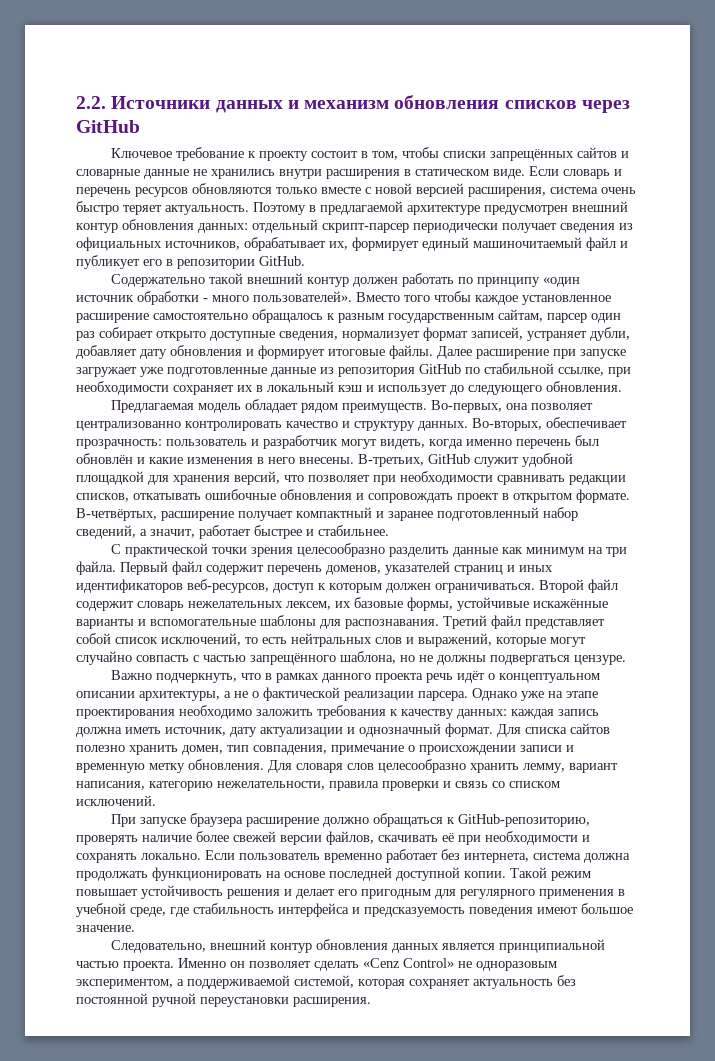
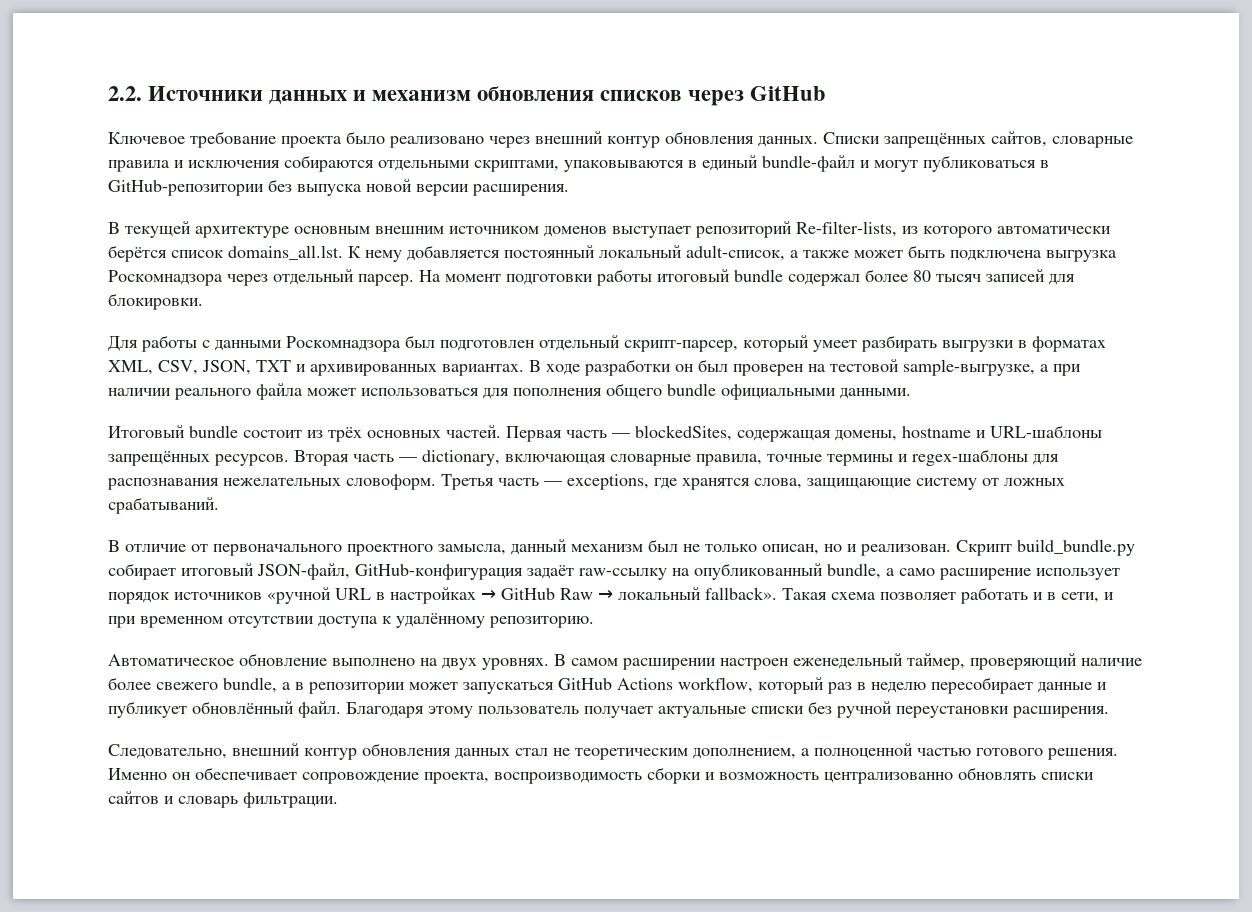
[247,147,629,161] [76,166,622,179] [76,183,636,197] [76,201,628,215] [76,219,633,233] [76,237,628,251] [76,255,305,269] [110,273,580,287] [76,291,611,305] [76,309,621,323] [76,327,630,341] [76,345,626,359] [76,363,631,377] [76,381,622,395] [110,399,593,413] [76,417,627,431] [76,435,599,449] [76,453,573,467] [76,471,626,485] [76,489,630,503] [76,507,578,521] [76,525,389,539] [110,543,627,557] [76,561,553,575] [76,579,618,593] [76,597,608,611] [76,615,605,629] [76,633,586,647] [76,651,626,665] [110,670,600,683] [76,687,598,701] [76,705,599,719] [76,723,610,737] [76,745,574,755] [76,759,618,773] [76,781,560,791] [76,795,156,806] [110,813,590,827] [76,831,590,845] [76,849,630,863] [76,867,591,881] [76,885,625,899] [76,903,633,917] [76,925,135,932] к проекту состоит в том, чтобы списки запрещённых сайтов и словарные данные не хранились внутри расширения в статическом виде. Если словарь и перечень ресурсов обновляются только вместе с новой версией расширения, система очень быстро теряет актуальность. Поэтому в предлагаемой архитектуре предусмотрен внешний контур обновления данных: отдельный скрипт-парсер периодически получает сведения из официальных источников, обрабатывает их, формирует единый машиночитаемый файл и публикует его в репозитории GitHub. // Содержательно такой внешний контур должен работать по принципу «один источник обработки - много пользователей». Вместо того чтобы каждое установленное расширение самостоятельно обращалось к разным государственным сайтам, парсер один раз собирает открыто доступные сведения, нормализует формат записей, устраняет дубли, добавляет дату обновления и формирует итоговые файлы. Далее расширение при запуске загружает уже подготовленные данные из репозитория GitHub по стабильной ссылке, при необходимости сохраняет их в локальный кэш и использует до следующего обновления. // Предлагаемая модель обладает рядом преимуществ. Во-первых, она позволяет централизованно контролировать качество и структуру данных. Во-вторых, обеспечивает прозрачность: пользователь и разработчик могут видеть, когда именно перечень был обновлён и какие изменения в него внесены. В-третьих, GitHub служит удобной площадкой для хранения версий, что позволяет при необходимости сравнивать редакции списков, откатывать ошибочные обновления и сопровождать проект в открытом формате. В-четвёртых, расширение получает компактный и заранее подготовленный набор сведений, а значит, работает быстрее и стабильнее. // С практической точки зрения целесообразно разделить данные как минимум на три файла. Первый файл содержит перечень доменов, указателей страниц и иных идентификаторов веб-ресурсов, доступ к которым должен ограничиваться. Второй файл содержит словарь нежелательных лексем, их базовые формы, устойчивые искажённые варианты и вспомогательные шаблоны для распознавания. Третий файл представляет собой список исключений, то есть нейтральных слов и выражений, которые могут случайно совпасть с частью запрещённого шаблона, но не должны подвергаться цензуре. // Важно подчеркнуть, что в рамках данного проекта речь идёт о концептуальном описании архитектуры, а не о фактической реализации парсера. Однако уже на этапе проектирования необходимо заложить требования к качеству данных: каждая запись должна иметь источник, дату актуализации и однозначный формат. Для списка сайтов полезно хранить домен, тип совпадения, примечание о происхождении записи и временную метку обновления. Для словаря слов целесообразно хранить лемму, вариант написания, категорию нежелательности, правила проверки и связь со списком исключений. // При запуске браузера расширение должно обращаться к GitHub-репозиторию, проверять наличие более свежей версии файлов, скачивать её при необходимости и сохранять локально. Если пользователь временно работает без интернета, система должна продолжать функционировать на основе последней доступной копии. Такой режим повышает устойчивость решения и делает его пригодным для регулярного применения в учебной среде, где стабильность интерфейса и предсказуемость поведения имеют большое значение. -> [281,131,1133,148] [108,155,1049,172] [108,179,569,196] [108,221,1111,238] [108,245,1117,262] [108,269,1075,286] [108,293,203,310] [108,335,1106,352] [108,359,1081,376] [108,383,911,400] [108,425,1102,442] [108,449,1059,466] [107,474,1065,490] [108,497,219,514] [108,539,1135,556] [108,563,1120,580] [108,587,1114,604] [108,613,594,628] [108,653,1142,670] [108,677,1107,694] [108,701,1109,718] проекта было реализовано через внешний контур обновления данных. Списки запрещённых сайтов, словарные правила и исключения собираются отдельными скриптами, упаковываются в единый bundle-файл и могут публиковаться в GitHub-репозитории без выпуска новой версии расширения. // В текущей архитектуре основным внешним источником доменов выступает репозиторий Re-filter-lists, из которого автоматически берётся список domains_all.lst. К нему добавляется постоянный локальный adult-список, а также может быть подключена выгрузка Роскомнадзора через отдельный парсер. На момент подготовки работы итоговый bundle содержал более 80 тысяч записей для блокировки. // Для работы с данными Роскомнадзора был подготовлен отдельный скрипт-парсер, который умеет разбирать выгрузки в форматах XML, CSV, JSON, TXT и архивированных вариантах. В ходе разработки он был проверен на тестовой sample-выгрузке, а при наличии реального файла может использоваться для пополнения общего bundle официальными данными. // Итоговый bundle состоит из трёх основных частей. Первая часть — blockedSites, содержащая домены, hostname и URL-шаблоны запрещённых ресурсов. Вторая часть — dictionary, включающая словарные правила, точные термины и regex-шаблоны для распознавания нежелательных словоформ. Третья часть — exceptions, где хранятся слова, защищающие систему от ложных срабатываний. // В отличие от первоначального проектного замысла, данный механизм был не только описан, но и реализован. Скрипт build_bundle.py собирает итоговый JSON-файл, GitHub-конфигурация задаёт raw-ссылку на опубликованный bundle, а само расширение использует порядок источников «ручной URL в настройках → GitHub Raw → локальный fallback». Такая схема позволяет работать и в сети, и при временном отсутствии доступа к удалённому репозиторию. // Автоматическое обновление выполнено на двух уровнях. В самом расширении настроен еженедельный таймер, проверяющий наличие более свежего bundle, а в репозитории может запускаться GitHub Actions workflow, который раз в неделю пересобирает данные и публикует обновлённый файл. Благодаря этому пользователь получает актуальные списки без ручной переустановки расширения.
[441,939,605,953] [76,958,557,971] [76,975,576,989] [76,993,371,1007] является принципиальной частью проекта. Именно он позволяет сделать «Cenz Control» не одноразовым экспериментом, а поддерживаемой системой, которая сохраняет актуальность без постоянной ручной переустановки расширения. -> [515,743,1118,760] [108,767,1094,784] [108,791,338,808] стал не теоретическим дополнением, а полноценной частью готового решения. Именно он обеспечивает сопровождение проекта, воспроизводимость сборки и возможность централизованно обновлять списки сайтов и словарь фильтрации.

